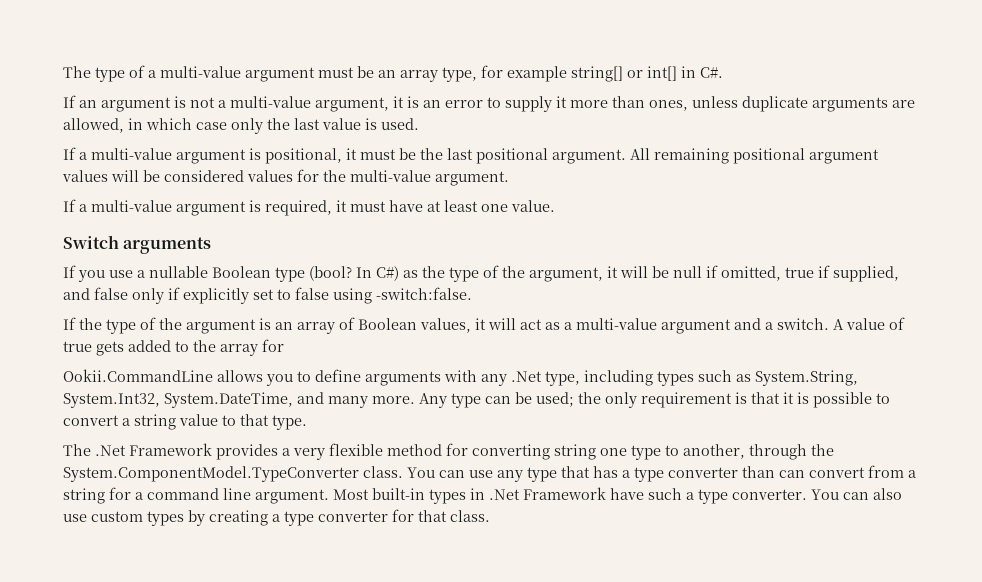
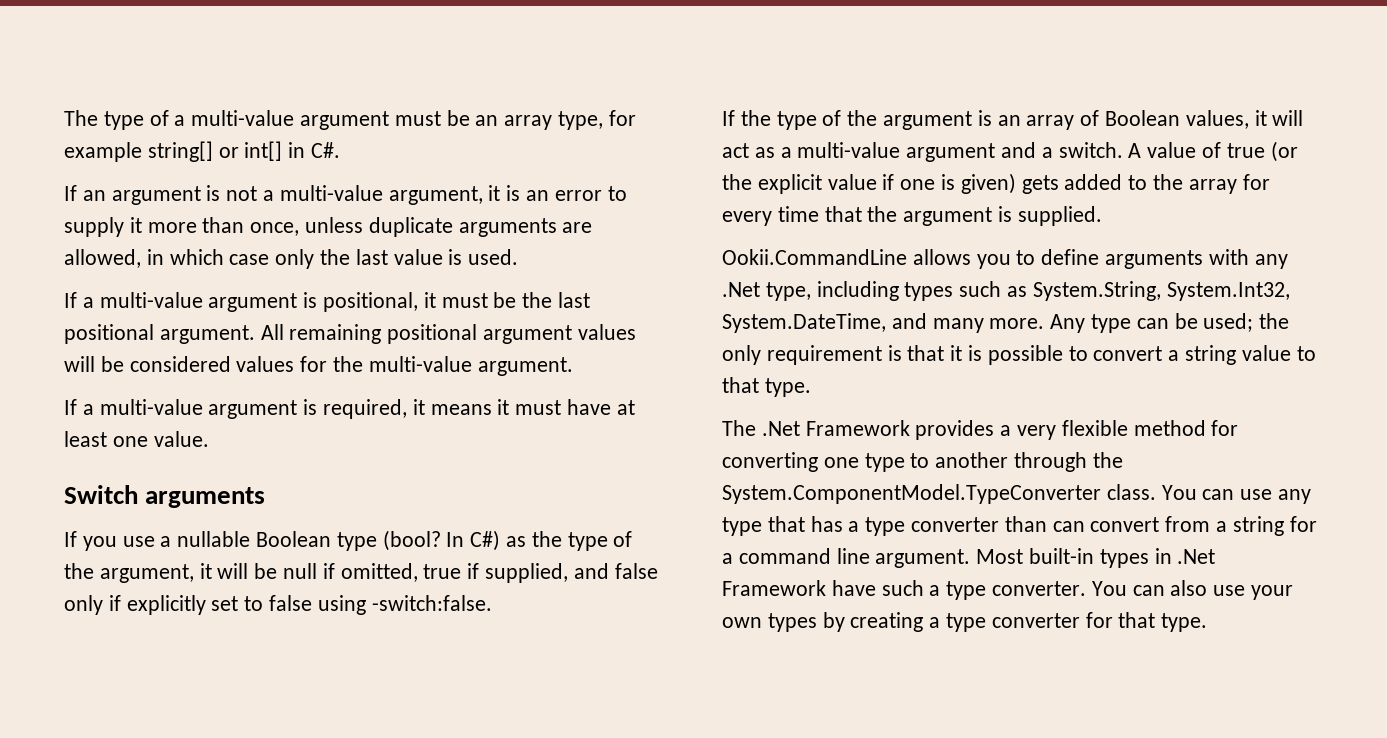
[649,100,688,111] ones, -> [250,222,300,236] once,
(347, 206) none -> [430,399,510,415] means it
(92, 346) none -> [1270,141,1298,162] [722,173,1016,194] (or the explicit value if one is given)
(284, 345) none -> [722,206,1102,226] every time that the argument is supplied.
[554,444,596,460] string -> (818, 462) none
[683,444,745,459] another, -> [935,452,1009,468] another
[91,511,143,522] custom -> [1251,585,1294,600] [722,617,762,628] your own
[450,510,490,522] class. -> [1161,613,1208,632] type.

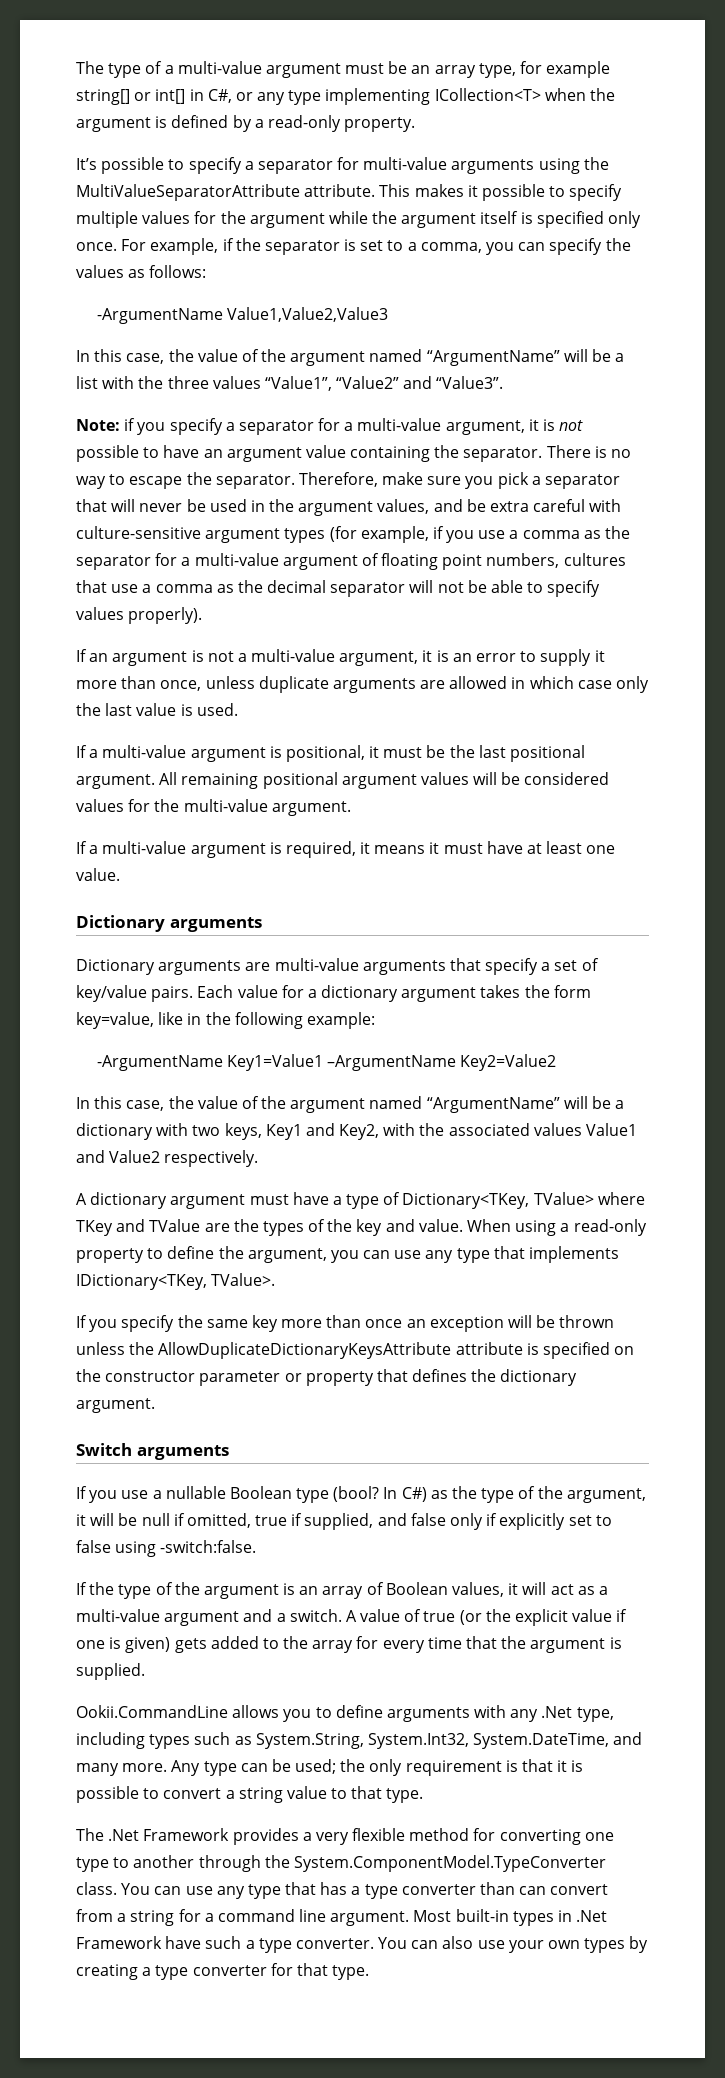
[311,142,341,158] C#. -> [207,88,616,105] [76,115,416,132] [76,157,609,174] [76,184,623,201] [76,211,642,228] [76,238,631,255] [76,265,207,278] [96,307,388,324] [76,349,625,366] [76,376,504,391] [76,418,584,435] [76,445,632,462] [76,472,621,489] [76,499,622,516] [76,526,631,543] [76,553,626,570] [76,580,601,597] [76,607,203,624] C#, or any type implementing ICollection<T> when the argument is defined by a read-only property. // It’s possible to specify a separator for multi-value arguments using the MultiValueSeparatorAttribute attribute. This makes it possible to specify multiple values for the argument while the argument itself is specified only once. For example, if the separator is set to a comma, you can specify the values as follows: // -ArgumentName Value1,Value2,Value3 // In this case, the value of the argument named “ArgumentName” will be a list with the three values “Value1”, “Value2” and “Value3”. // Note: if you specify a separator for a multi-value argument, it is not possible to have an argument value containing the separator. There is no way to escape the separator. Therefore, make sure you pick a separator that will never be used in the argument values, and be extra careful with culture-sensitive argument types (for example, if you use a comma as the separator for a multi-value argument of floating point numbers, cultures that use a comma as the decimal separator will not be able to specify values properly).
[64,249,141,268] allowed, -> [449,676,508,689] allowed
(209, 439) none -> [76,915,262,932] [76,958,599,975] [76,985,591,1002] [76,1012,375,1029] [96,1054,557,1071] [76,1096,625,1113] [76,1123,638,1140] [76,1150,259,1167] [76,1192,645,1209] [76,1219,647,1236] [76,1246,620,1263] [76,1273,276,1290] [76,1315,615,1332] [76,1342,635,1359] [76,1369,578,1386] [76,1398,155,1413] // Dictionary arguments // Dictionary arguments are multi-value arguments that specify a set of key/value pairs. Each value for a dictionary argument takes the form key=value, like in the following example: // -ArgumentName Key1=Value1 –ArgumentName Key2=Value2 // In this case, the value of the argument named “ArgumentName” will be a dictionary with two keys, Key1 and Key2, with the associated values Value1 and Value2 respectively. // A dictionary argument must have a type of Dictionary<TKey, TValue> where TKey and TValue are the types of the key and value. When using a read-only property to define the argument, you can use any type that implements IDictionary<TKey, TValue>. // If you specify the same key more than once an exception will be thrown unless the AllowDuplicateDictionaryKeysAttribute attribute is specified on the constructor parameter or property that defines the dictionary argument.

